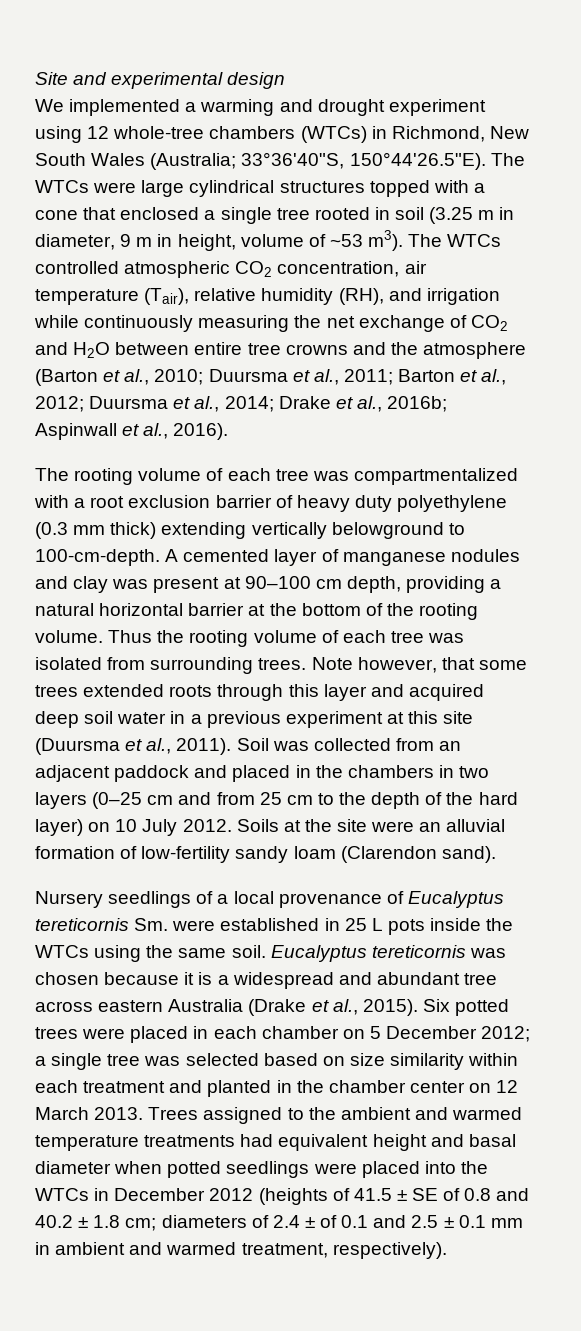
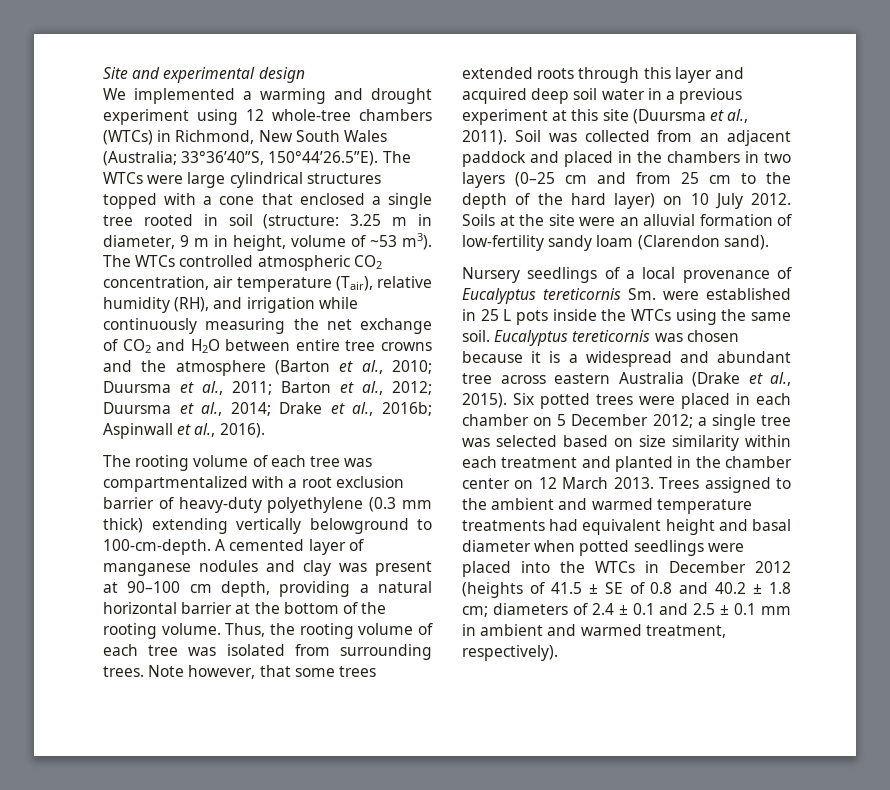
[429,207,474,224] (3.25 -> [263,214,382,229] (structure: 3.25
[296,495,392,512] heavy duty -> [178,497,262,513] heavy-duty
[108,630,153,643] Thus -> [225,623,266,637] Thus,
[320,1215,338,1228] of -> (628, 610) none

